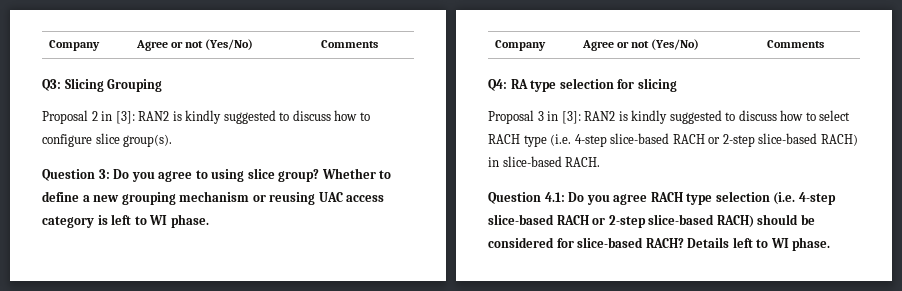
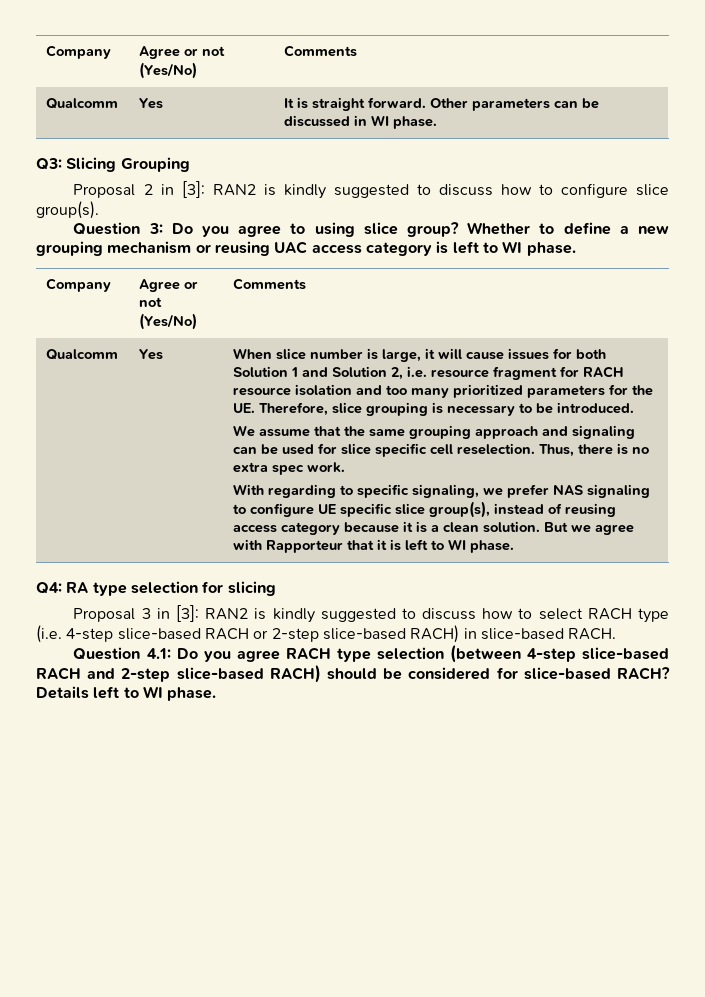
[48,40,100,51] [135,39,254,51] [320,40,378,48] Company | Agree or not (Yes/No) | Comments -> [46,45,112,59] [139,46,226,59] [139,62,198,79] [284,45,358,57] [46,98,119,109] [139,98,164,109] [284,97,600,111] [284,115,438,129] Company | Agree or not (Yes/No) | Comments // Qualcomm | Yes | It is straight forward. Other parameters can be discussed in WI phase.
(824, 44) none -> [46,349,119,360] [139,349,164,360] [233,348,607,362] [233,366,625,380] [233,384,654,398] [233,402,635,416] [233,425,636,439] [233,443,650,457] [233,462,346,475] [233,484,651,498] [233,501,617,518] [233,521,635,535] [233,539,515,553] // Qualcomm | Yes | When slice number is large, it will cause issues for both Solution 1 and Solution 2, i.e. resource fragment for RACH resource isolation and too many prioritized parameters for the UE. Therefore, slice grouping is necessary to be introduced. // We assume that the same grouping approach and signaling can be used for slice specific cell reselection. Thus, there is no extra spec work. // With regarding to specific signaling, we prefer NAS signaling to configure UE specific slice group(s), instead of reusing access category because it is a clean solution. But we agree with Rapporteur that it is left to WI phase.
[773,192,836,205] [488,214,606,225] (i.e. 4-step slice-based RACH or -> [449,645,669,663] [36,667,116,680] (between 4-step slice-based RACH and

